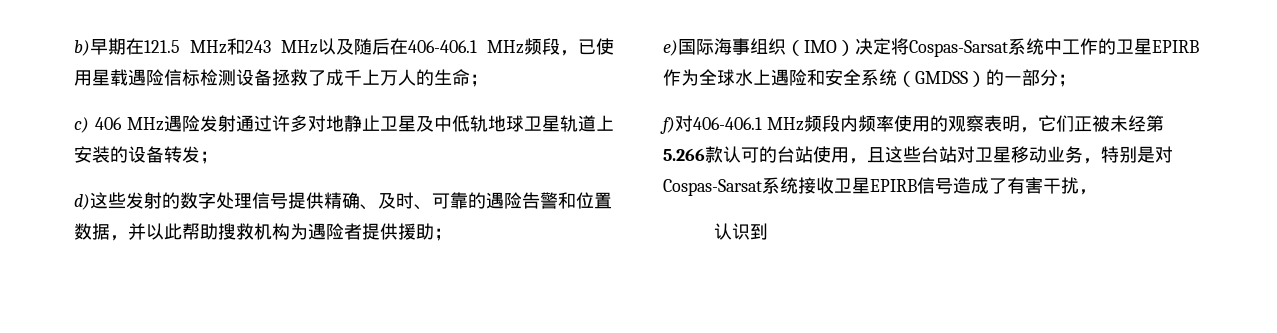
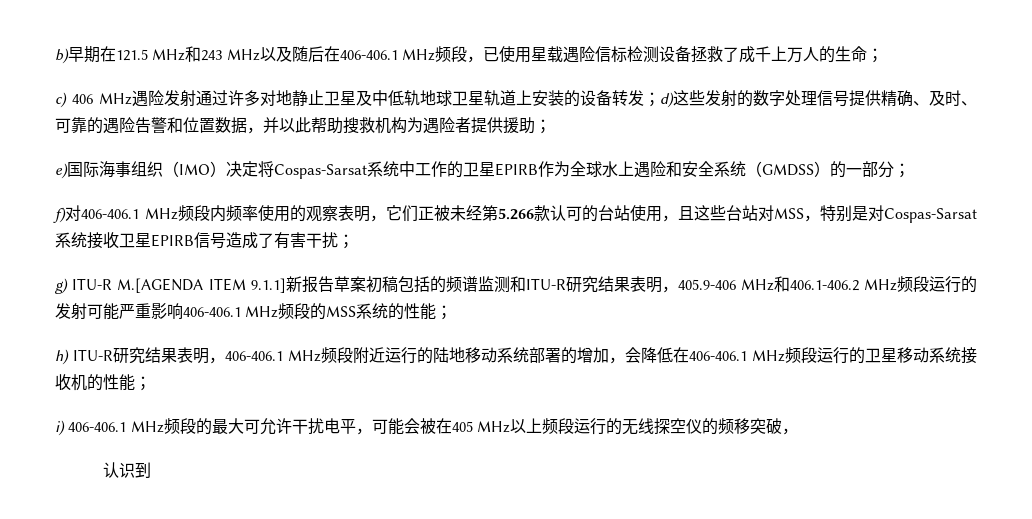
(218, 157) // -> (660, 99) none
[975,146,1083,163] 卫星移动业务 -> [774,208,804,219] MSS
(1079, 185) none -> [338,234,354,249] [55,276,977,294] [55,303,453,320] [55,347,977,365] [55,374,151,391] [55,418,782,436] ； // g) ITU-R M.[AGENDA ITEM 9.1.1]新报告草案初稿包括的频谱监测和ITU-R研究结果表明，405.9-406 MHz和406.1-406.2 MHz频段运行的发射可能严重影响406-406.1 MHz频段的MSS系统的性能； // h) ITU-R研究结果表明，406-406.1 MHz频段附近运行的陆地移动系统部署的增加，会降低在406-406.1 MHz频段运行的卫星移动系统接收机的性能； // i) 406-406.1 MHz频段的最大可允许干扰电平，可能会被在405 MHz以上频段运行的无线探空仪的频移突破

